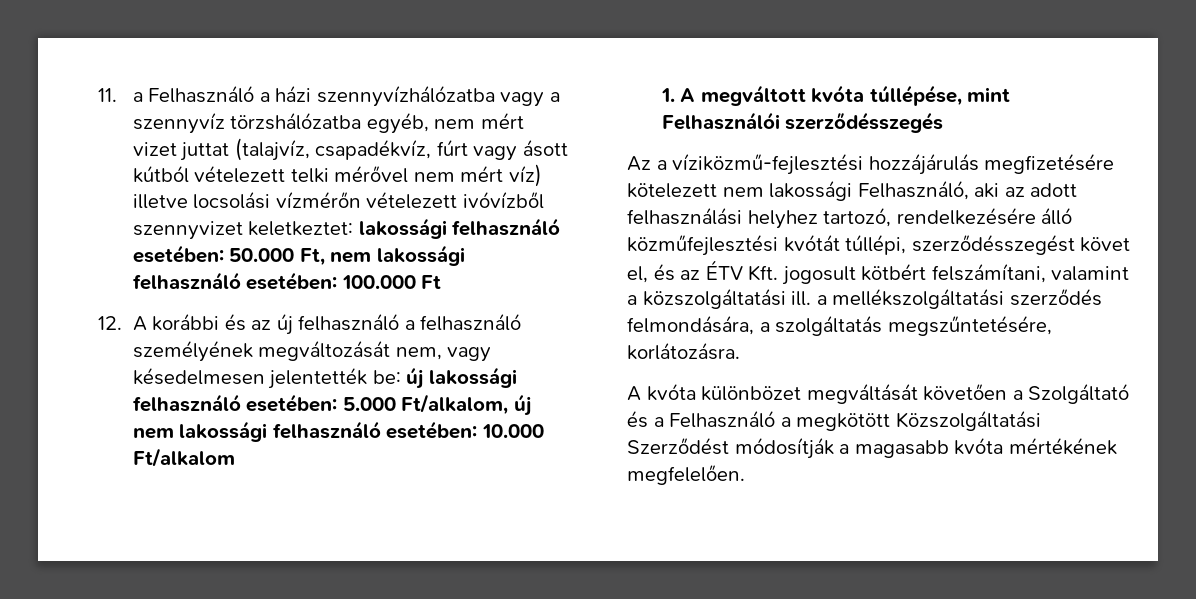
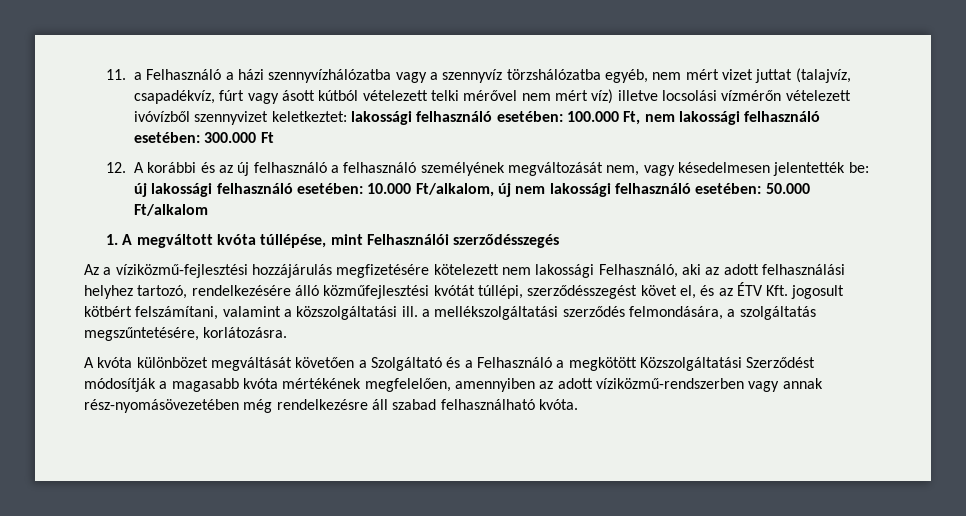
[229,248,295,262] 50.000 -> [567,111,620,122] 100.000
[341,275,416,289] 100.000 -> [204,132,257,143] 300.000
[342,397,396,411] 5.000 -> [367,183,412,194] 10.000
[481,424,544,438] 10.000 -> [765,183,810,194] 50.000
[627,465,745,485] megfelelően. -> [364,378,823,392] [84,399,578,413] megfelelően, amennyiben az adott víziközmű-rendszerben vagy annak rész-nyomásövezetében még rendelkezésre áll szabad felhasználható kvóta.

